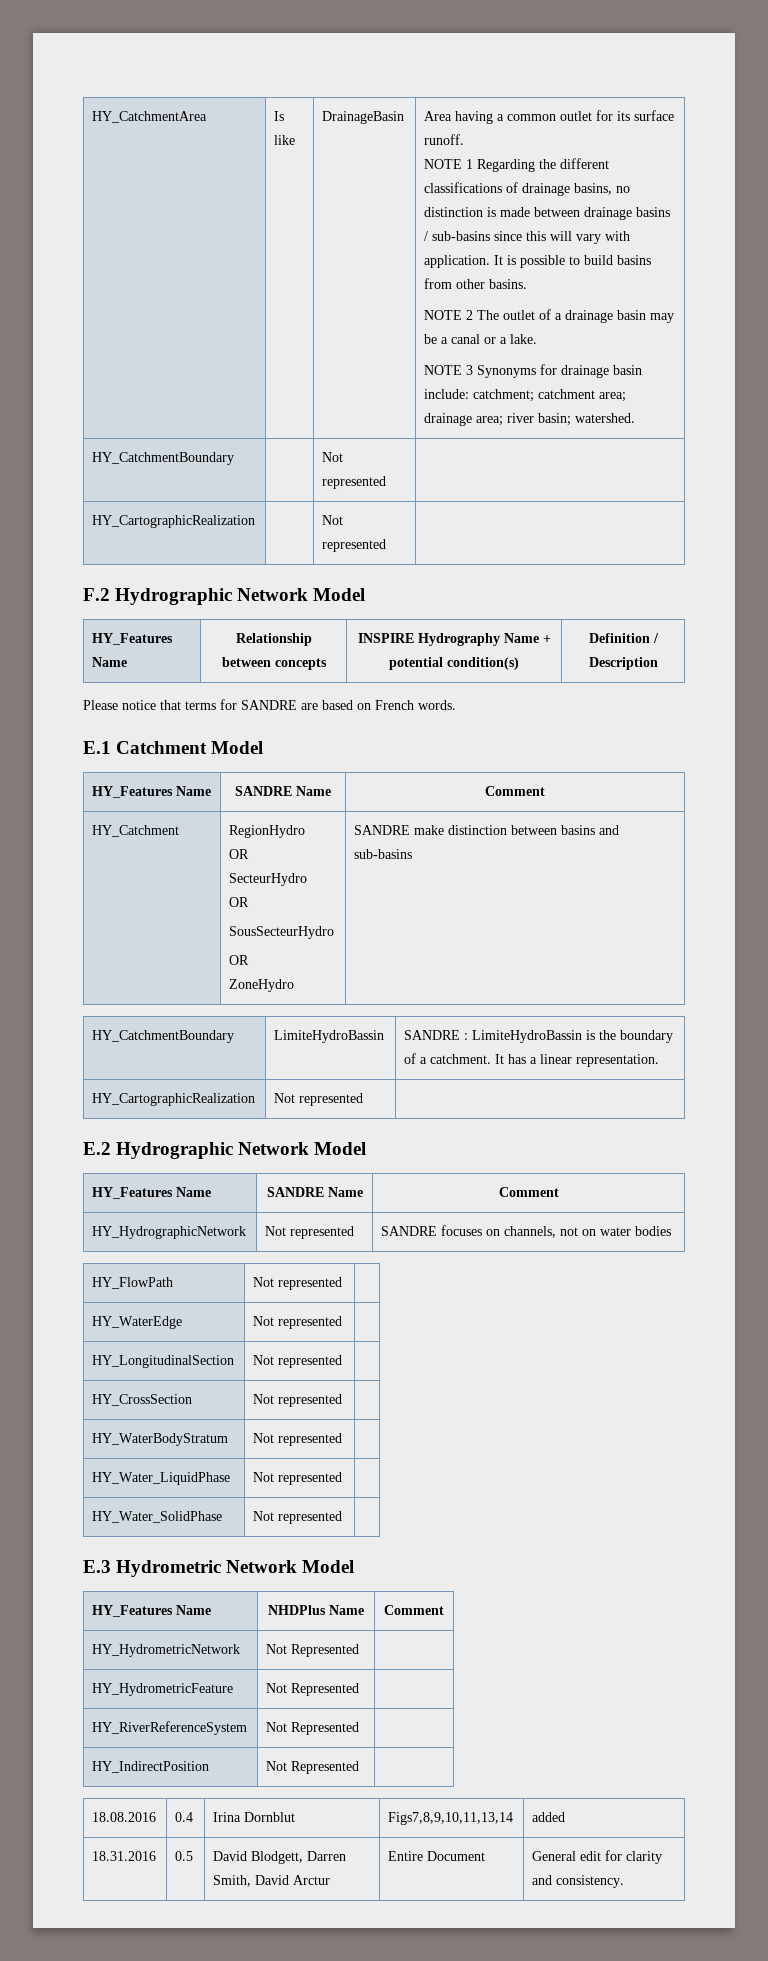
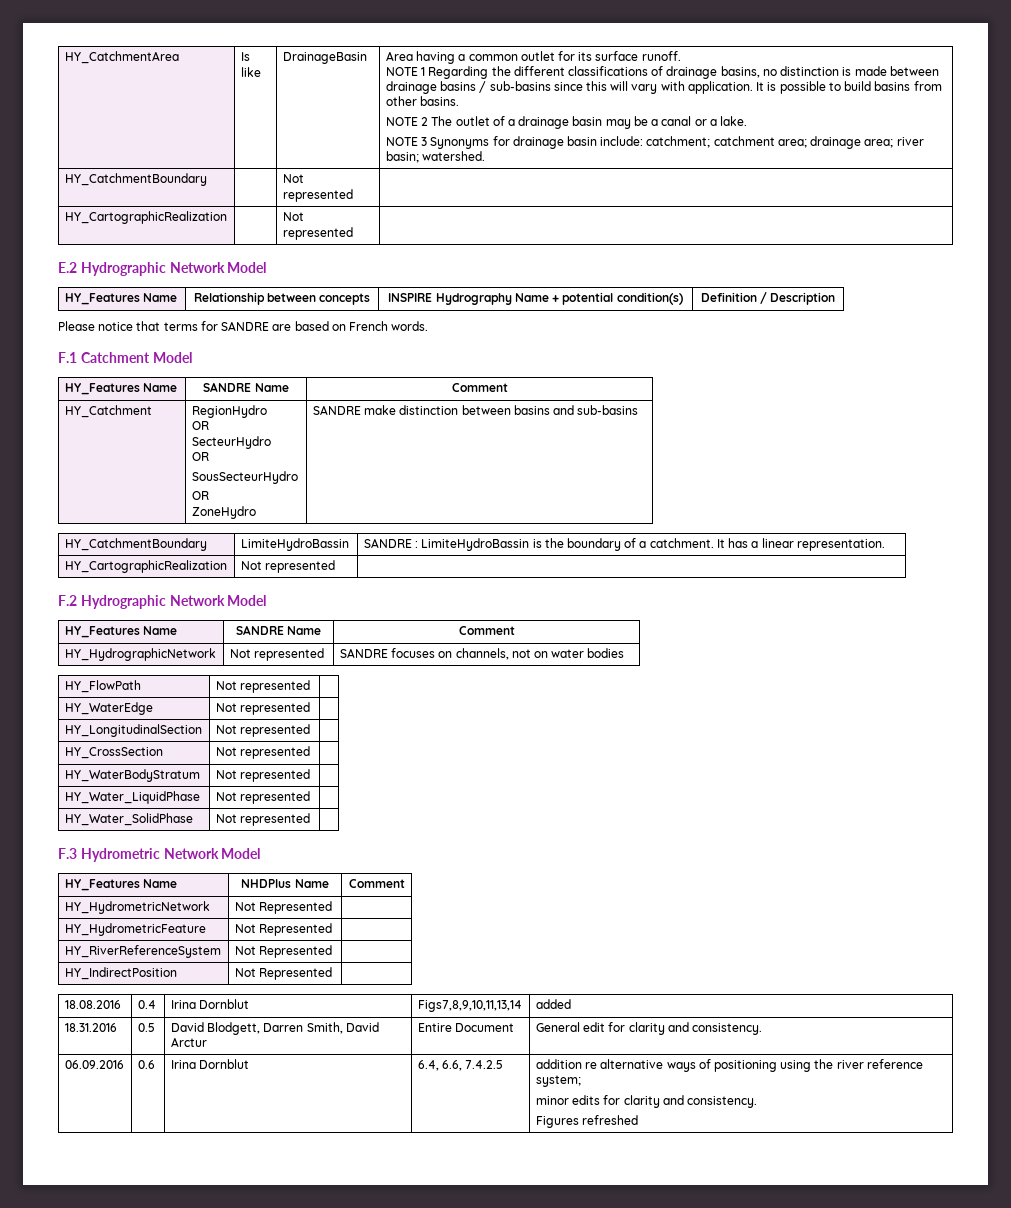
[83,588,110,601] F.2 -> [58,262,77,273] E.2
[83,741,111,754] E.1 -> [58,352,77,363] F.1
[83,1142,111,1155] E.2 -> [58,595,77,606] F.2
[83,1560,111,1573] E.3 -> [58,848,77,859] F.3
(625, 1881) none -> [64,1060,124,1069] [137,1060,155,1069] [170,1059,250,1069] [417,1060,504,1071] [535,1059,923,1072] [535,1075,581,1087] [535,1095,757,1108] [535,1115,639,1128] // 06.09.2016 | 0.6 | Irina Dornblut | 6.4, 6.6, 7.4.2.5 | addition re alternative ways of positioning using the river reference system; // minor edits for clarity and consistency. // Figures refreshed

